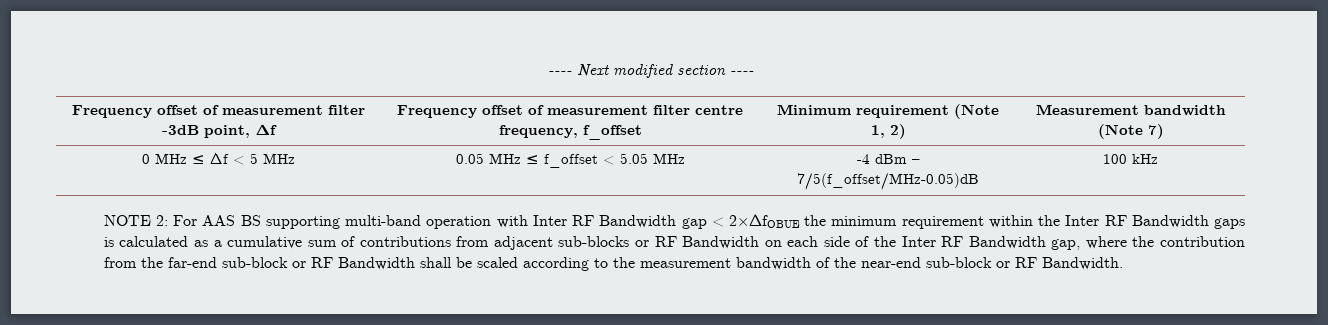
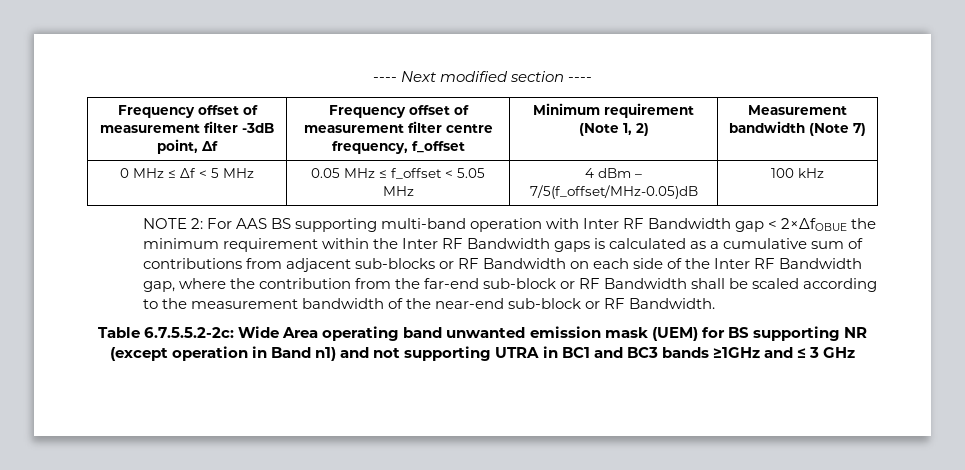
[856,154,870,164] -4 -> [585,168,594,178] 4
(1123, 263) none -> [98,326,867,341] [110,346,855,361] // Table 6.7.5.5.2-2c: Wide Area operating band unwanted emission mask (UEM) for BS supporting NR (except operation in Band n1) and not supporting UTRA in BC1 and BC3 bands ≥1GHz and ≤ 3 GHz

